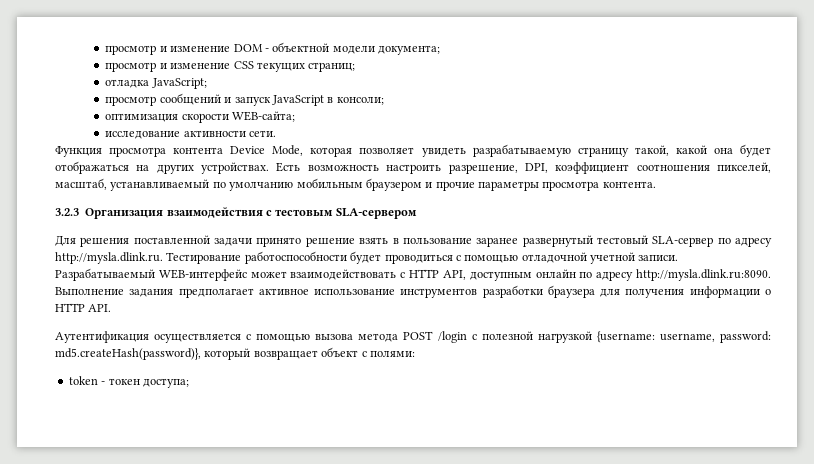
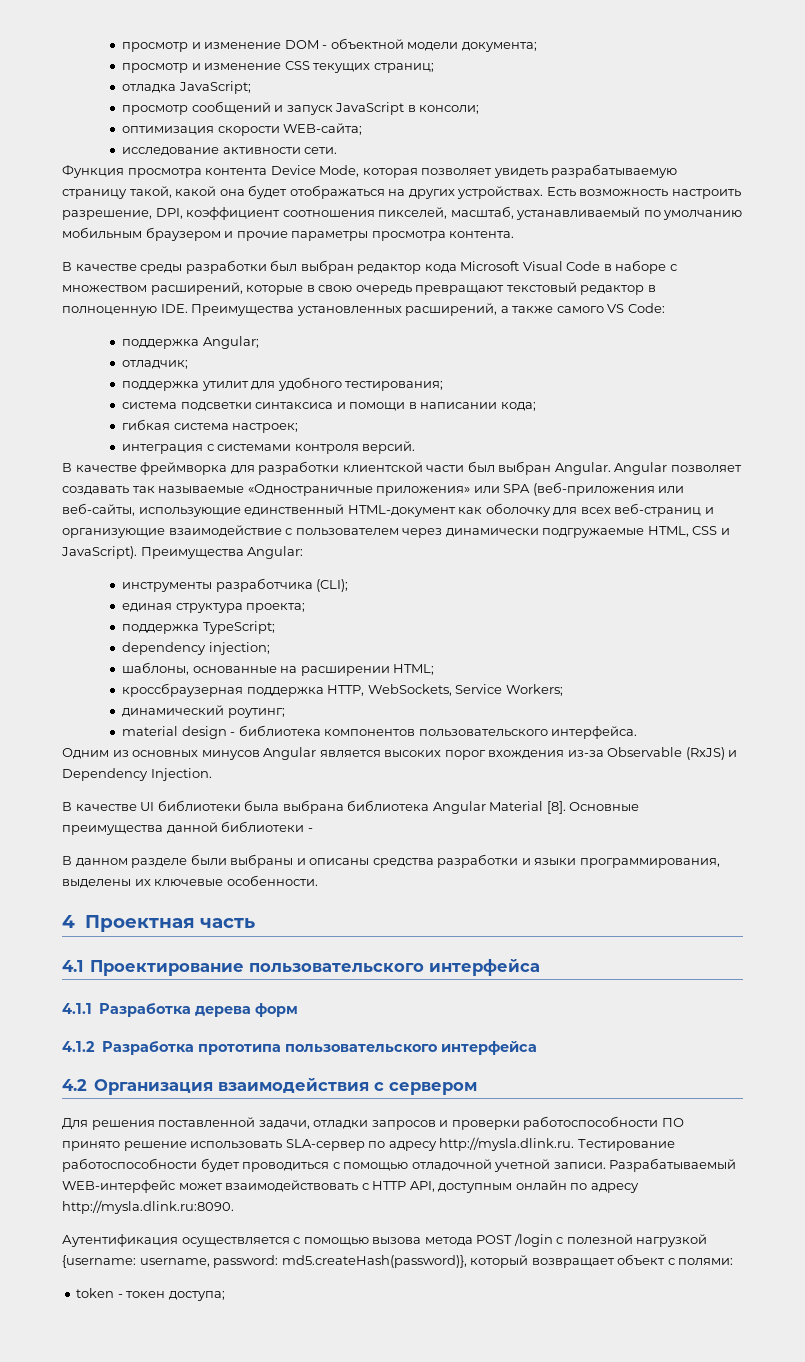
[55,208,79,216] 3.2.3 -> [62,260,677,274] [62,282,656,295] [62,303,665,316] [122,336,259,349] [122,360,189,369] [122,377,444,391] [122,402,536,411] [122,419,299,433] [122,441,416,454] [62,461,742,475] [62,482,685,496] [62,503,714,517] [62,525,730,538] [61,546,304,559] [122,578,349,592] [122,603,306,613] [122,621,275,634] [122,642,270,655] [122,662,435,676] [122,683,563,697] [122,705,285,718] [122,725,638,739] [62,747,738,760] [62,768,212,781] [62,800,640,814] [62,821,313,835] [62,854,720,868] [62,875,318,888] [62,915,255,932] [62,959,540,976] [62,1002,298,1017] [62,1040,537,1055] [62,1079,87,1091] В качестве среды разработки был выбран редактор кода Microsoft Visual Code в наборе с множеством расширений, которые в свою очередь превращают текстовый редактор в полноценную IDE. Преимущества установленных расширений, а также самого VS Code: // поддержка Angular; // отладчик; // поддержка утилит для удобного тестирования; // система подсветки синтаксиса и помощи в написании кода; // гибкая система настроек; // интеграция с системами контроля версий. // В качестве фреймворка для разработки клиентской части был выбран Angular. Angular позволяет создавать так называемые «Одностраничные приложения» или SPA (веб-приложения или веб-сайты, использующие единственный HTML-документ как оболочку для всех веб-страниц и организующие взаимодействие с пользователем через динамически подгружаемые HTML, CSS и JavaScript). Преимущества Angular: // инструменты разработчика (CLI); // единая структура проекта; // поддержка TypeScript; // dependency injection; // шаблоны, основанные на расширении HTML; // кроссбраузерная поддержка HTTP, WebSockets, Service Workers; // динамический роутинг; // material design - библиотека компонентов пользовательского интерфейса. // Одним из основных минусов Angular является высоких порог вхождения из-за Observable (RxJS) и Dependency Injection. // В качестве UI библиотеки была выбрана библиотека Angular Material [8]. Основные преимущества данной библиотеки - // В данном разделе были выбраны и описаны средства разработки и языки программирования, выделены их ключевые особенности. // 4 Проектная часть // 4.1 Проектирование пользовательского интерфейса // 4.1.1 Разработка дерева форм // 4.1.2 Разработка прототипа пользовательского интерфейса // 4.2
[275,208,417,219] тестовым SLA-сервером -> [388,1082,477,1095] сервером
[214,235,648,247] задачи принято решение взять в пользование заранее развернутый тестовый -> [258,1116,684,1130] [62,1141,283,1151] задачи, отладки запросов и проверки работоспособности ПО принято решение использовать
[55,285,771,298] [55,303,112,312] Выполнение задания предполагает активное использование инструментов разработки браузера для получения информации о HTTP API. -> (234, 1207) none

